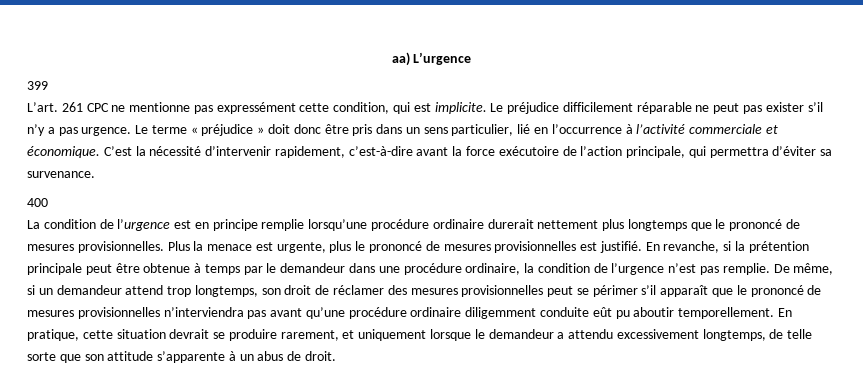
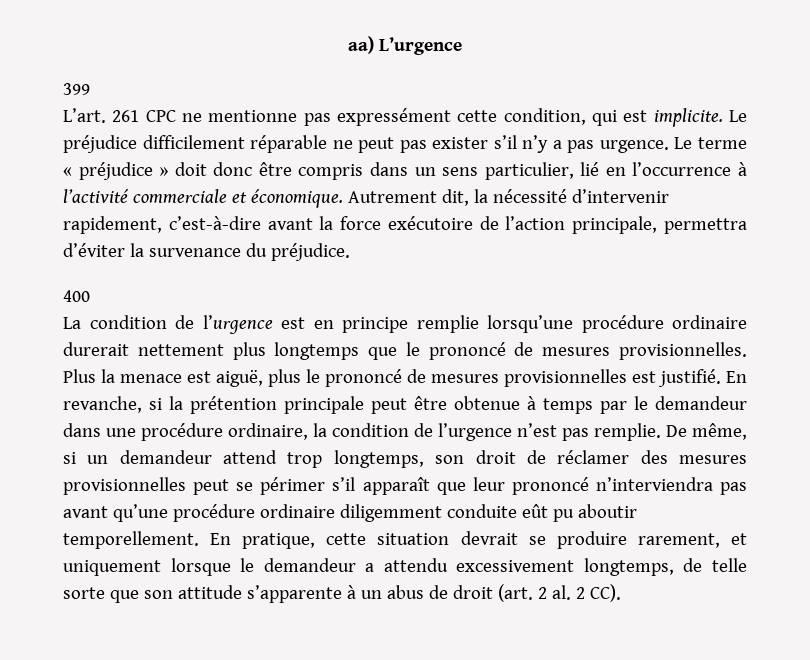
[352,124,373,136] pris -> [298,164,364,180] compris
[103,146,132,156] C’est -> [347,189,469,206] Autrement dit,
[688,146,706,158] qui -> (658, 225) none
[820,149,833,156] [27,171,95,178] sa survenance. -> [129,243,350,261] la survenance du préjudice.
[276,242,326,253] urgente, -> [216,370,263,387] aiguë,
[736,285,822,297] [27,307,160,319] le prononcé de mesures provisionnelles -> [472,477,589,495] leur prononcé
[305,351,337,361] droit. -> [452,584,621,602] droit (art. 2 al. 2 CC).

